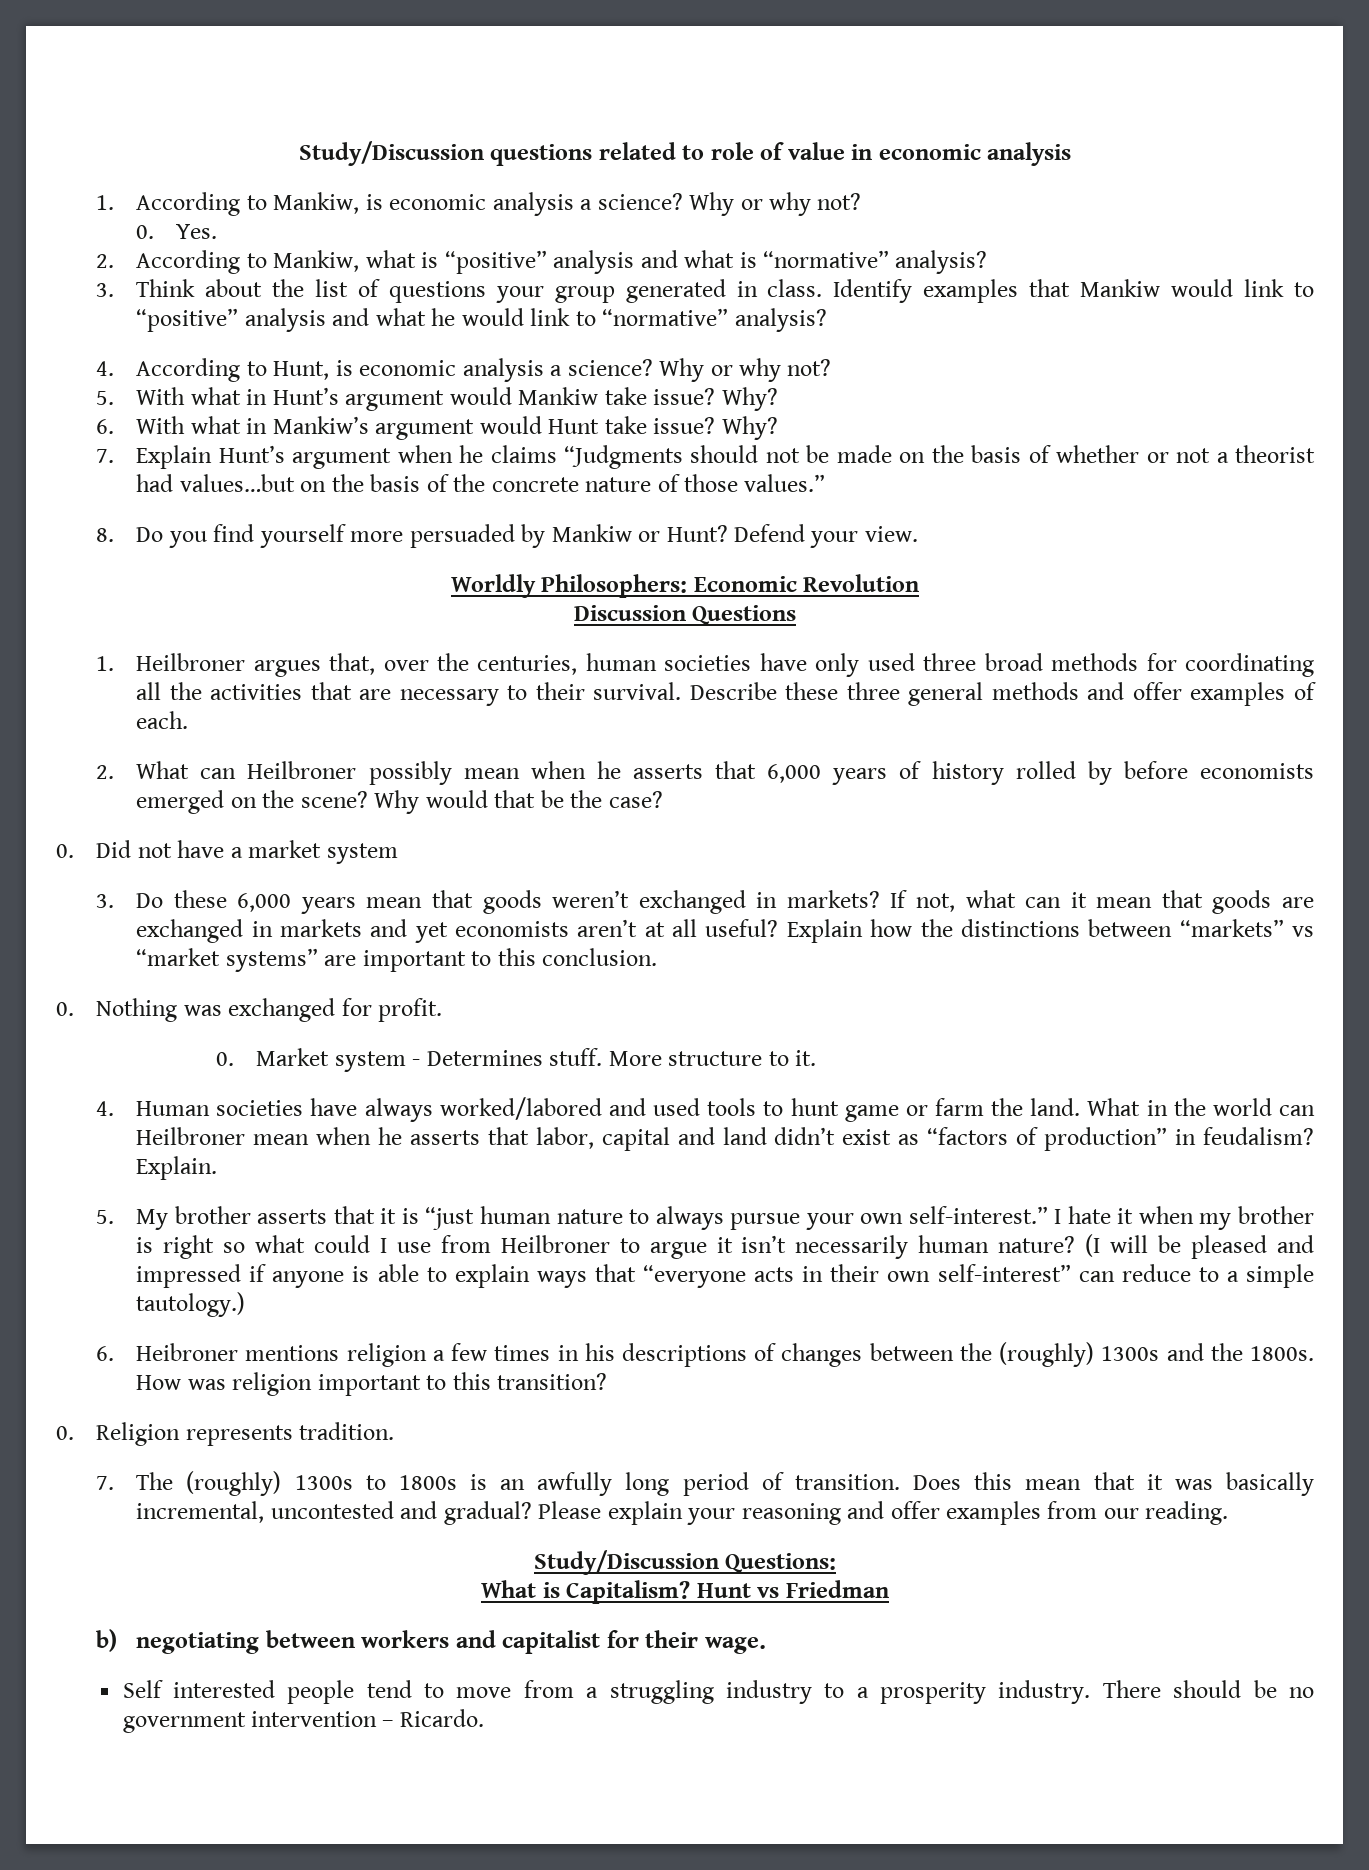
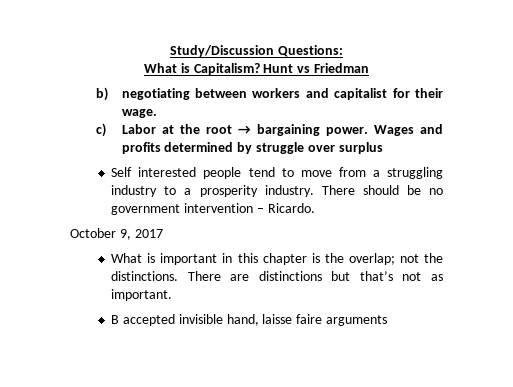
[298,141,1072,166] [96,192,862,216] [136,224,218,239] [96,250,988,274] [96,279,1315,303] [136,308,827,332] [96,358,832,382] [96,387,778,411] [96,416,778,440] [96,445,1315,469] [136,474,826,492] [96,524,918,548] [450,574,920,598] [573,605,797,625] [96,653,1314,677] [136,682,1317,706] [136,711,189,729] [96,761,1315,785] [136,790,663,814] [56,840,398,864] [96,890,1314,914] [136,919,1315,943] [136,948,658,972] [56,998,443,1022] [216,1048,817,1072] [96,1097,1315,1122] [136,1127,1314,1151] [136,1156,218,1180] [96,1206,1314,1230] [136,1234,1315,1259] [136,1264,1314,1288] [136,1292,246,1317] [96,1342,1314,1367] [136,1372,608,1396] [56,1422,395,1446] [96,1471,1314,1496] [136,1501,1229,1525] [533,1550,719,1575] Study/Discussion questions related to role of value in economic analysis // 1. According to Mankiw, is economic analysis a science? Why or why not? // 0. Yes. // 2. According to Mankiw, what is “positive” analysis and what is “normative” analysis? // 3. Think about the list of questions your group generated in class. Identify examples that Mankiw would link to “positive” analysis and what he would link to “normative” analysis? // 4. According to Hunt, is economic analysis a science? Why or why not? // 5. With what in Hunt’s argument would Mankiw take issue? Why? // 6. With what in Mankiw’s argument would Hunt take issue? Why? // 7. Explain Hunt’s argument when he claims “Judgments should not be made on the basis of whether or not a theorist had values…but on the basis of the concrete nature of those values.” // 8. Do you find yourself more persuaded by Mankiw or Hunt? Defend your view. // Worldly Philosophers: Economic Revolution // Discussion Questions // 1. Heilbroner argues that, over the centuries, human societies have only used three broad methods for coordinating all the activities that are necessary to their survival. Describe these three general methods and offer examples of each. // 2. What can Heilbroner possibly mean when he asserts that 6,000 years of history rolled by before economists emerged on the scene? Why would that be the case? // 0. Did not have a market system // 3. Do these 6,000 years mean that goods weren’t exchanged in markets? If not, what can it mean that goods are exchanged in markets and yet economists aren’t at all useful? Explain how the distinctions between “markets” vs “market systems” are important to this conclusion. // 0. Nothing was exchanged for profit. // 0. Market system - Determines stuff. More structure to it. // 4. Human societies have always worked/labored and used tools to hunt game or farm the land. What in the world can Heilbroner mean when he asserts that labor, capital and land didn’t exist as “factors of production” in feudalism? Explain. // 5. My brother asserts that it is “just human nature to always pursue your own self-interest.” I hate it when my brother is right so what could I use from Heilbroner to argue it isn’t necessarily human nature? (I will be pleased and impressed if anyone is able to explain ways that “everyone acts in their own self-interest” can reduce to a simple tautology.) // 6. Heibroner mentions religion a few times in his descriptions of changes between the (roughly) 1300s and the 1800s. How was religion important to this transition? // 0. Religion represents tradition. // 7. The (roughly) 1300s to 1800s is an awfully long period of transition. Does this mean that it was basically incremental, uncontested and gradual? Please explain your reasoning and offer examples from our reading. // Study/Discussion -> [170,45,275,57] Study/Discussion
(766, 1645) none -> [95,123,443,137] [121,142,383,154] // c) Labor at the root → bargaining power. Wages and profits determined by struggle over surplus
(484, 1718) none -> [70,228,163,240] [111,253,443,265] [111,271,443,281] [111,289,173,301] [111,314,387,326] // October 9, 2017 // What is important in this chapter is the overlap; not the distinctions. There are distinctions but that’s not as important. // B accepted invisible hand, laisse faire arguments

